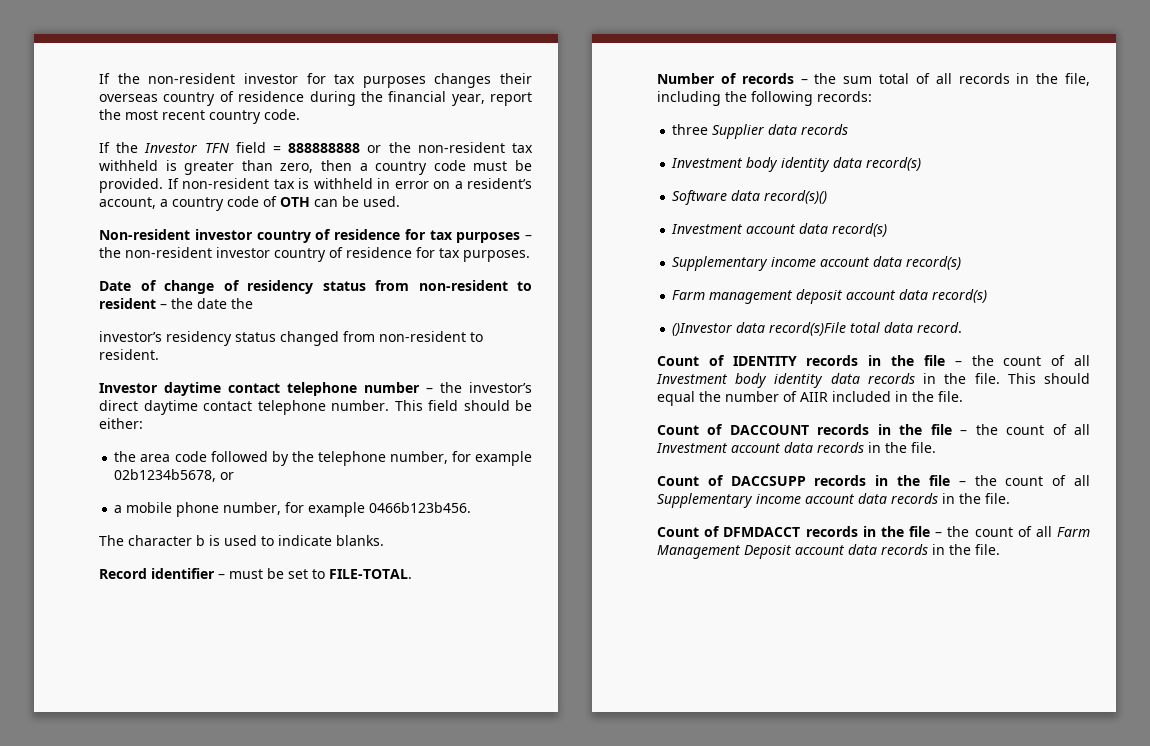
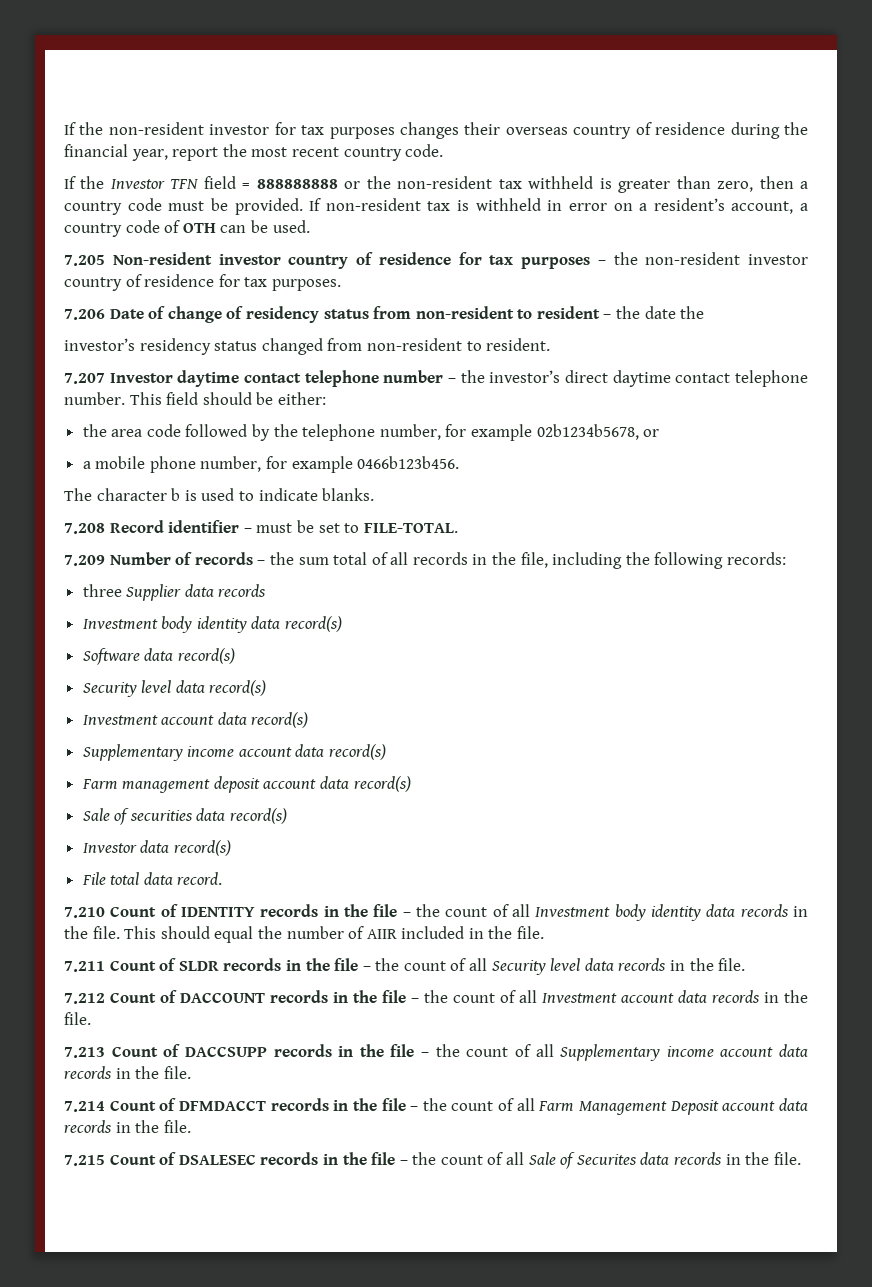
(400, 201) none -> [64,255,105,266] 7.205
(530, 256) none -> [64,309,105,320] 7.206
(159, 354) none -> [64,373,105,384] 7.207
(384, 540) none -> [64,523,105,534] 7.208
(412, 574) none -> [64,555,105,566] 7.209
[764,190,828,204] record(s)() -> [177,648,235,664] [82,680,267,697] record(s) // Security level data record(s)
[672,322,847,336] ()Investor data record(s)File -> [82,808,288,825] [82,840,231,856] [81,872,106,885] Sale of securities data record(s) // Investor data record(s) // File
(963, 327) none -> [64,907,105,918] 7.210
(963, 396) none -> [64,958,746,975] [64,993,105,1004] 7.211 Count of SLDR records in the file – the count of all Security level data records in the file. // 7.212
(936, 447) none -> [64,1047,105,1058] 7.213
(1010, 498) none -> [64,1101,105,1112] 7.214
(1000, 549) none -> [64,1152,801,1169] // 7.215 Count of DSALESEC records in the file – the count of all Sale of Securites data records in the file.

